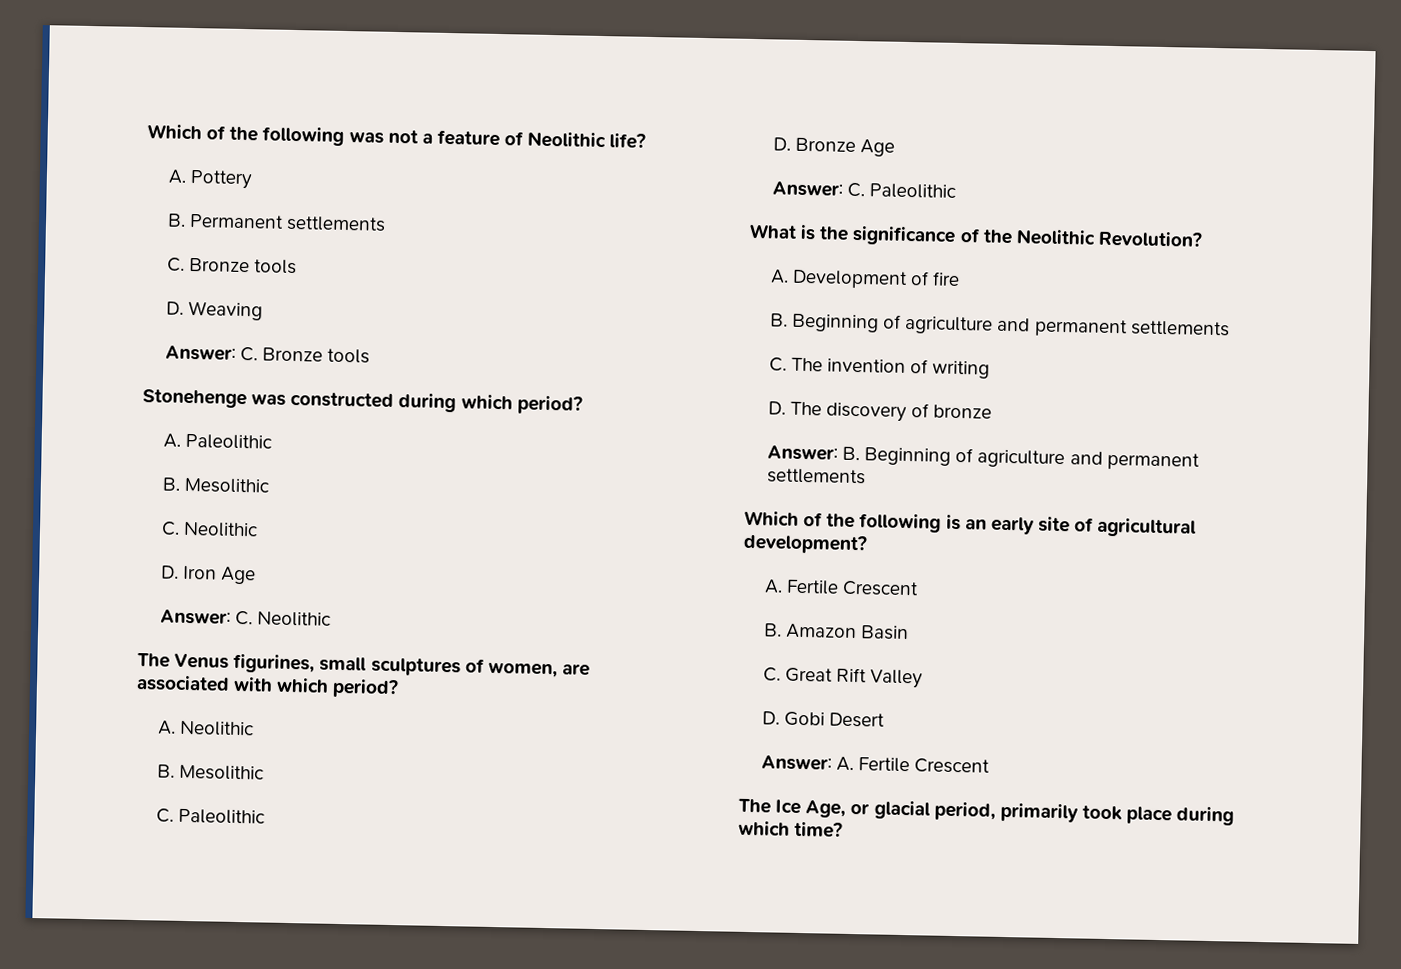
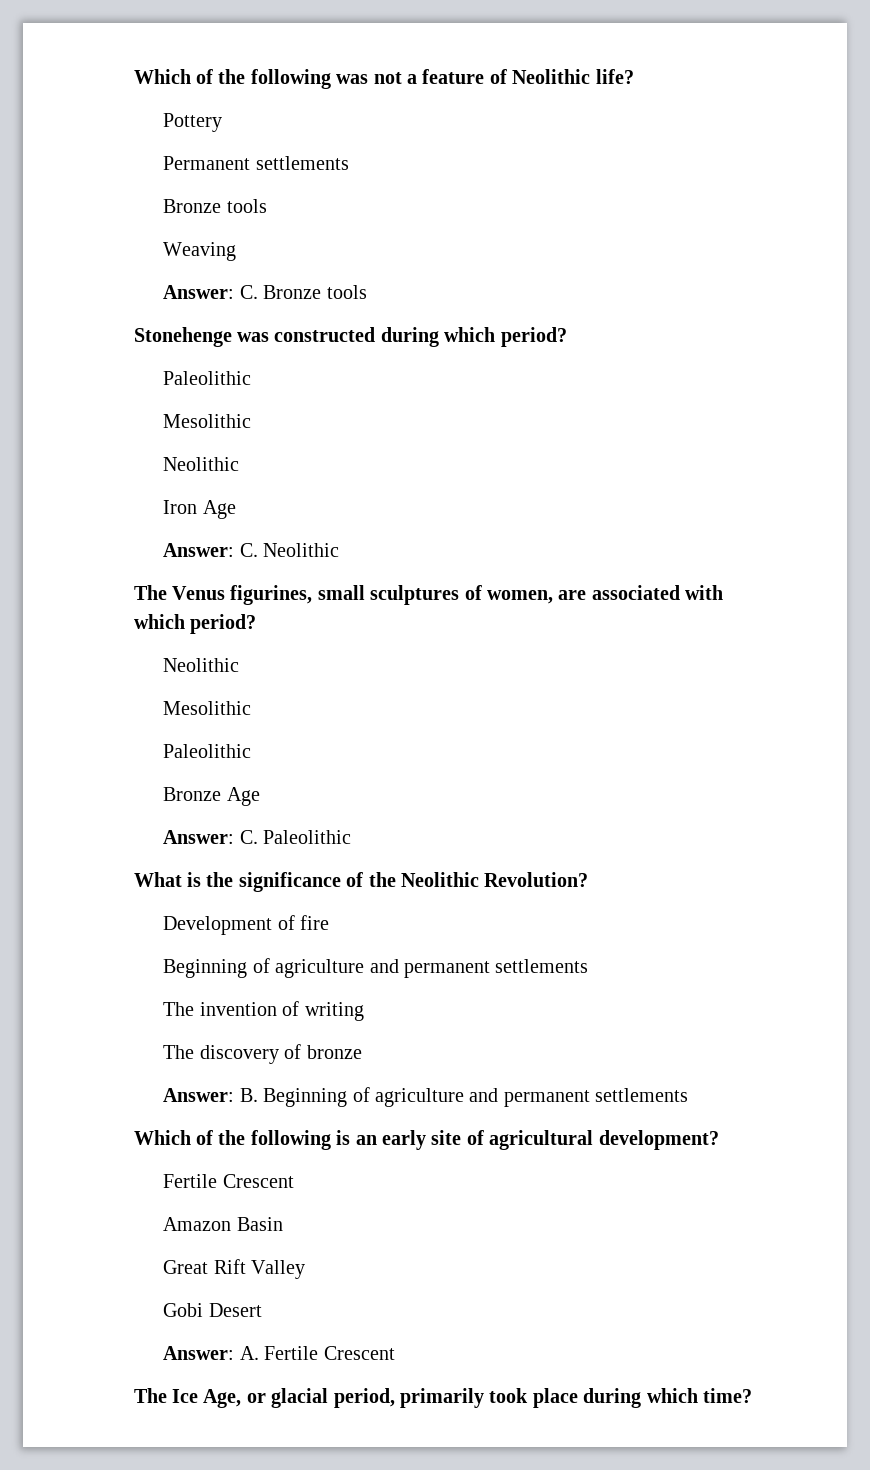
[167,169,187,184] A. -> (634, 76) none
[166,213,186,227] B. -> (223, 122) none
[166,257,298,275] [165,301,184,315] C. Bronze tools // D. -> [163,199,267,213] Bronze tools //
[162,433,273,450] [161,477,271,494] [160,521,259,538] [160,565,179,579] A. Paleolithic // B. Mesolithic // C. Neolithic // D. -> [163,371,252,385] [163,414,252,428] [163,457,240,471] Paleolithic // Mesolithic // Neolithic //
[157,720,255,737] [156,764,265,781] [155,808,266,825] [772,137,791,151] A. Neolithic // B. Mesolithic // C. Paleolithic // D. -> [163,658,240,672] [163,701,252,715] [163,744,252,758] Neolithic // Mesolithic // Paleolithic //
[769,269,789,284] A. -> (589, 879) none
[769,313,1230,338] [768,357,787,372] B. Beginning of agriculture and permanent settlements // C. -> [163,958,589,978] Beginning of agriculture and permanent settlements //
[767,401,786,415] D. -> (364, 1011) none
[763,579,920,597] [763,623,782,637] A. Fertile Crescent // B. -> [163,1174,294,1188] Fertile Crescent //
[762,667,781,682] C. -> (283, 1224) none
[761,711,780,725] D. -> (306, 1269) none

